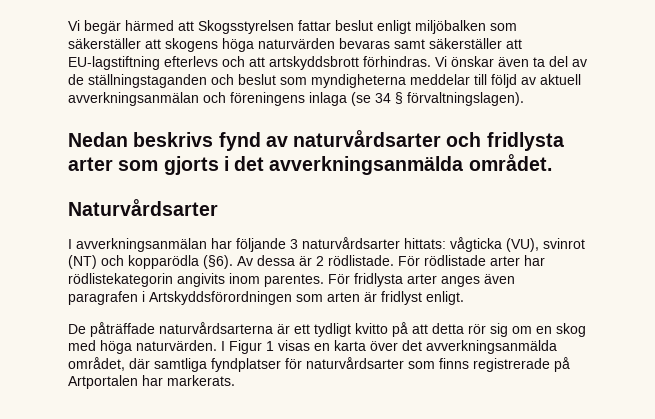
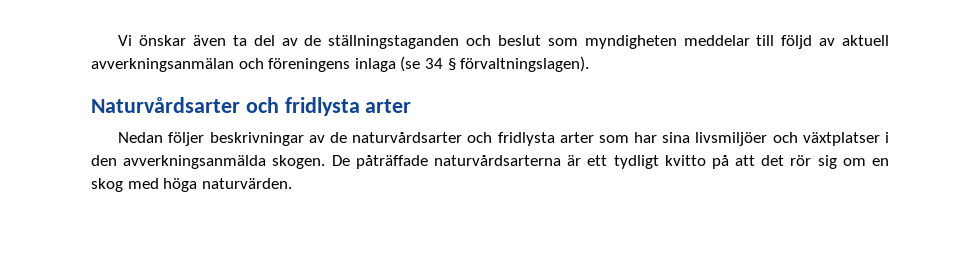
[68,20,517,34] [68,38,522,52] [68,56,447,70] Vi begär härmed att Skogsstyrelsen fattar beslut enligt miljöbalken som säkerställer att skogens höga naturvärden bevaras samt säkerställer att EU-lagstiftning efterlevs och att artskyddsbrott förhindras. Vi -> [118,35,133,46] Vi
[311,74,406,88] myndigheterna -> [584,35,677,49] myndigheten
[68,132,288,151] Nedan beskrivs fynd av -> [91,97,412,116] [118,132,347,146] Naturvårdsarter och fridlysta arter // Nedan följer beskrivningar av de
[163,154,552,175] [68,199,218,216] [68,237,585,252] [68,255,545,269] [68,273,515,287] [68,291,464,305] gjorts i det avverkningsanmälda området. // Naturvårdsarter // I avverkningsanmälan har följande 3 naturvårdsarter hittats: vågticka (VU), svinrot (NT) och kopparödla (§6). Av dessa är 2 rödlistade. För rödlistade arter har rödlistekategorin angivits inom parentes. För fridlysta arter anges även paragrafen i Artskyddsförordningen som arten är fridlyst enligt. // -> [634,132,889,146] [91,155,326,169] har sina livsmiljöer och växtplatser i den avverkningsanmälda skogen.
[432,323,464,334] detta -> [761,155,785,166] det
[221,340,557,354] [68,357,570,372] [68,375,235,389] I Figur 1 visas en karta över det avverkningsanmälda området, där samtliga fyndplatser för naturvårdsarter som finns registrerade på Artportalen har markerats. -> (292, 183) none

